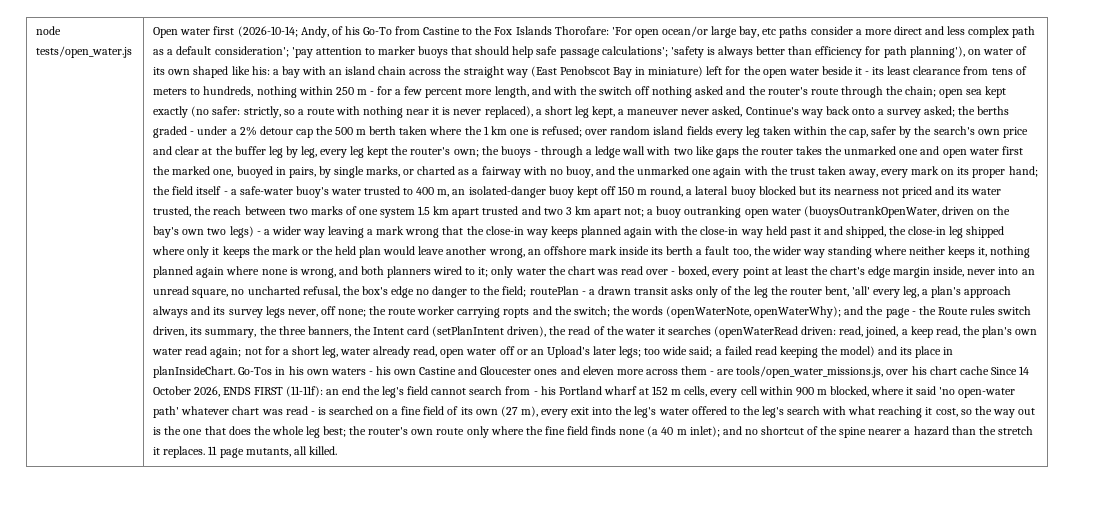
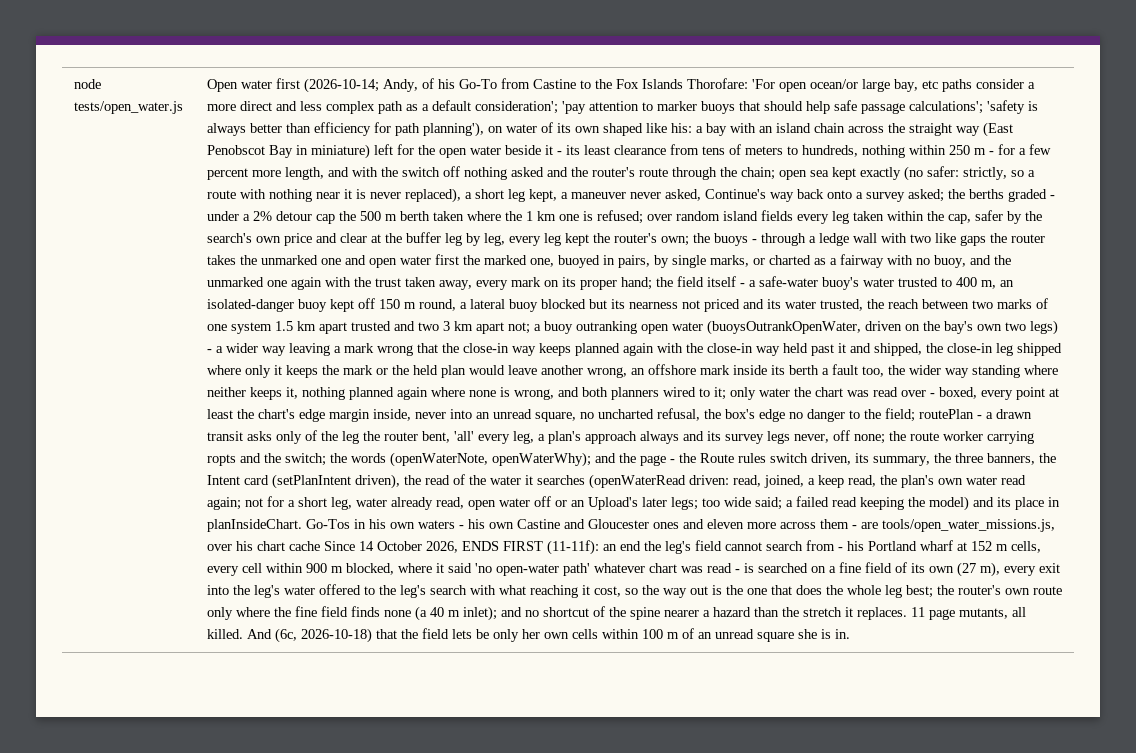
(337, 450) none -> [246,628,850,643] And (6c, 2026-10-18) that the field lets be only her own cells within 100 m of an unread square she is in.

